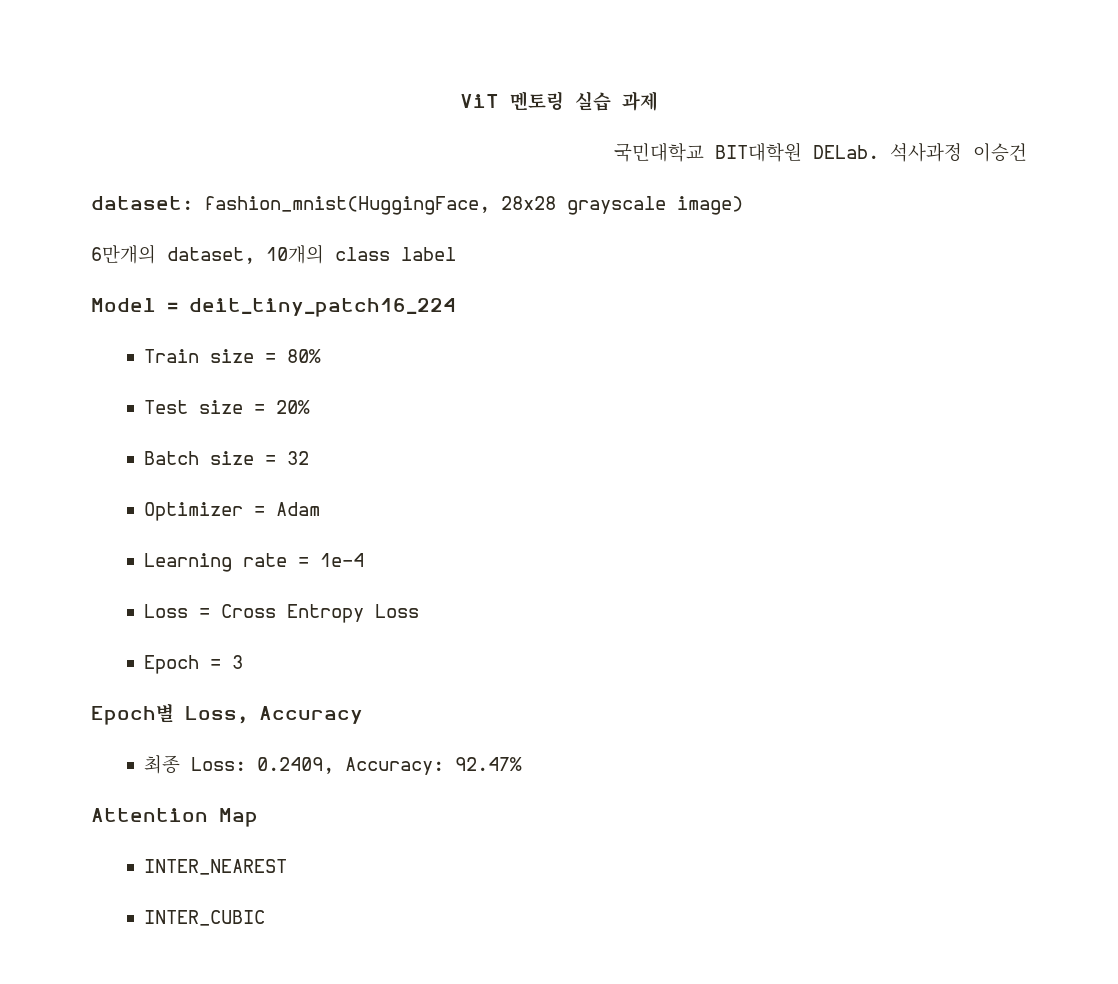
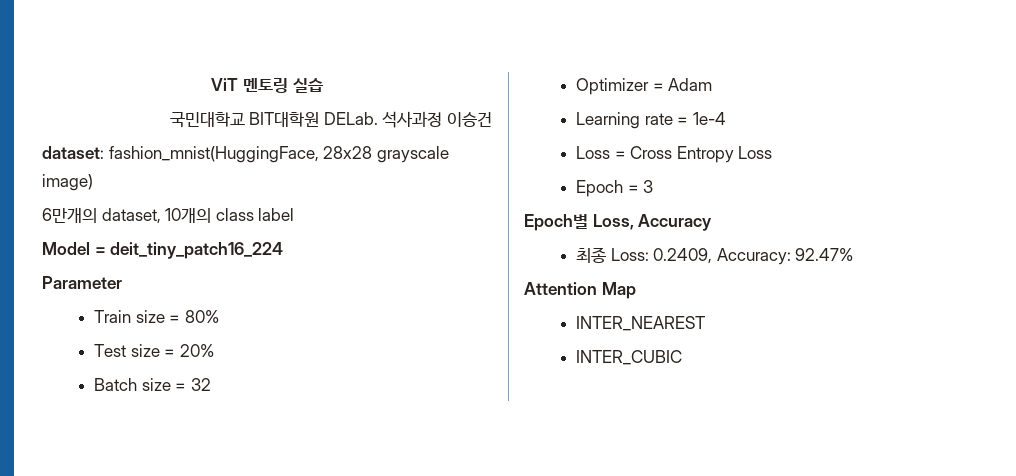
[622,91,658,111] 과제 -> (324, 85) none
(456, 307) none -> [42,276,122,289] // Parameter

